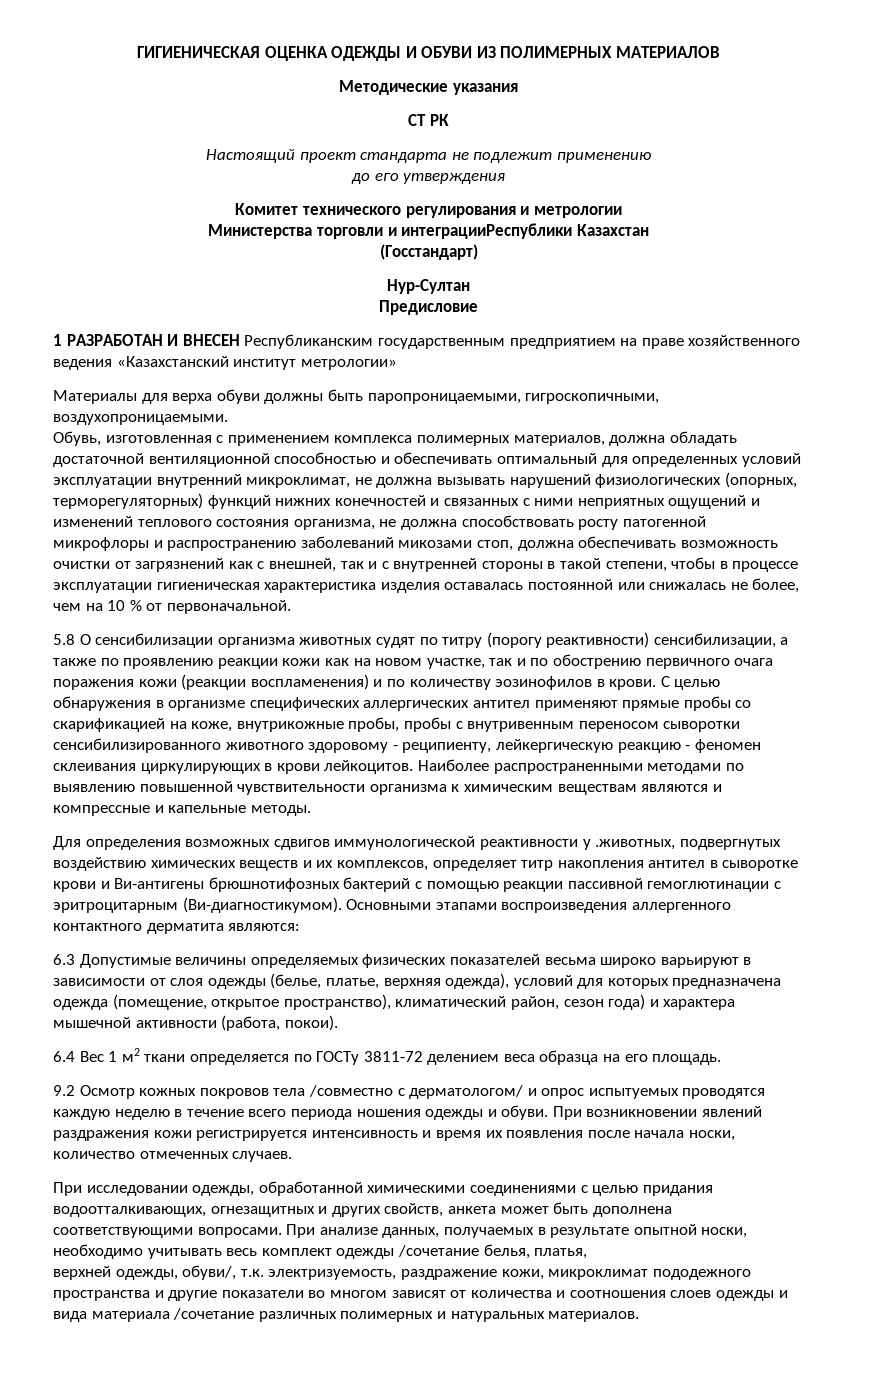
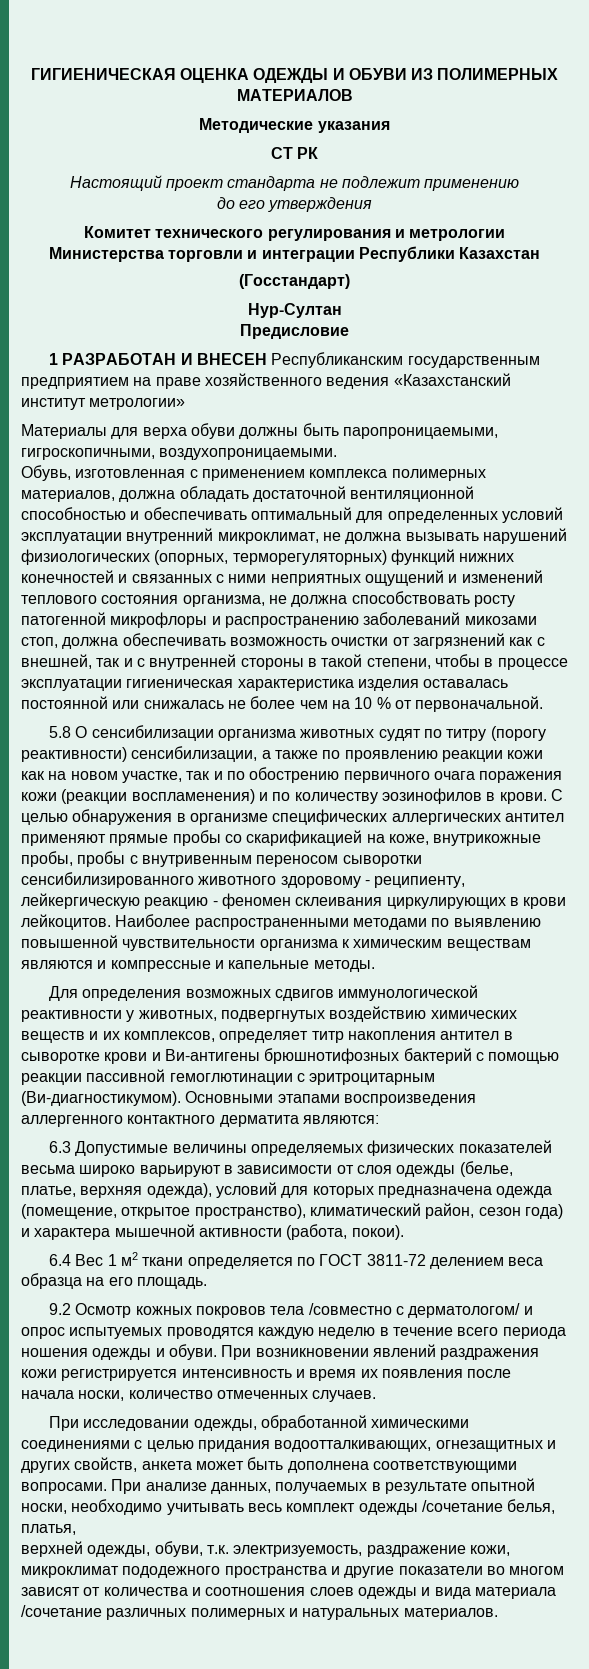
[401,223,573,239] интеграцииРеспублики -> [261,246,455,262] интеграции Республики
[752,578,800,593] более, -> [250,696,296,709] более
[595,839,676,850] .животных, -> [138,1010,217,1021] животных,
[316,1051,360,1065] ГОСТу -> [319,1254,363,1266] ГОСТ
[182,1265,237,1280] обуви/, -> [154,1541,203,1557] обуви,

